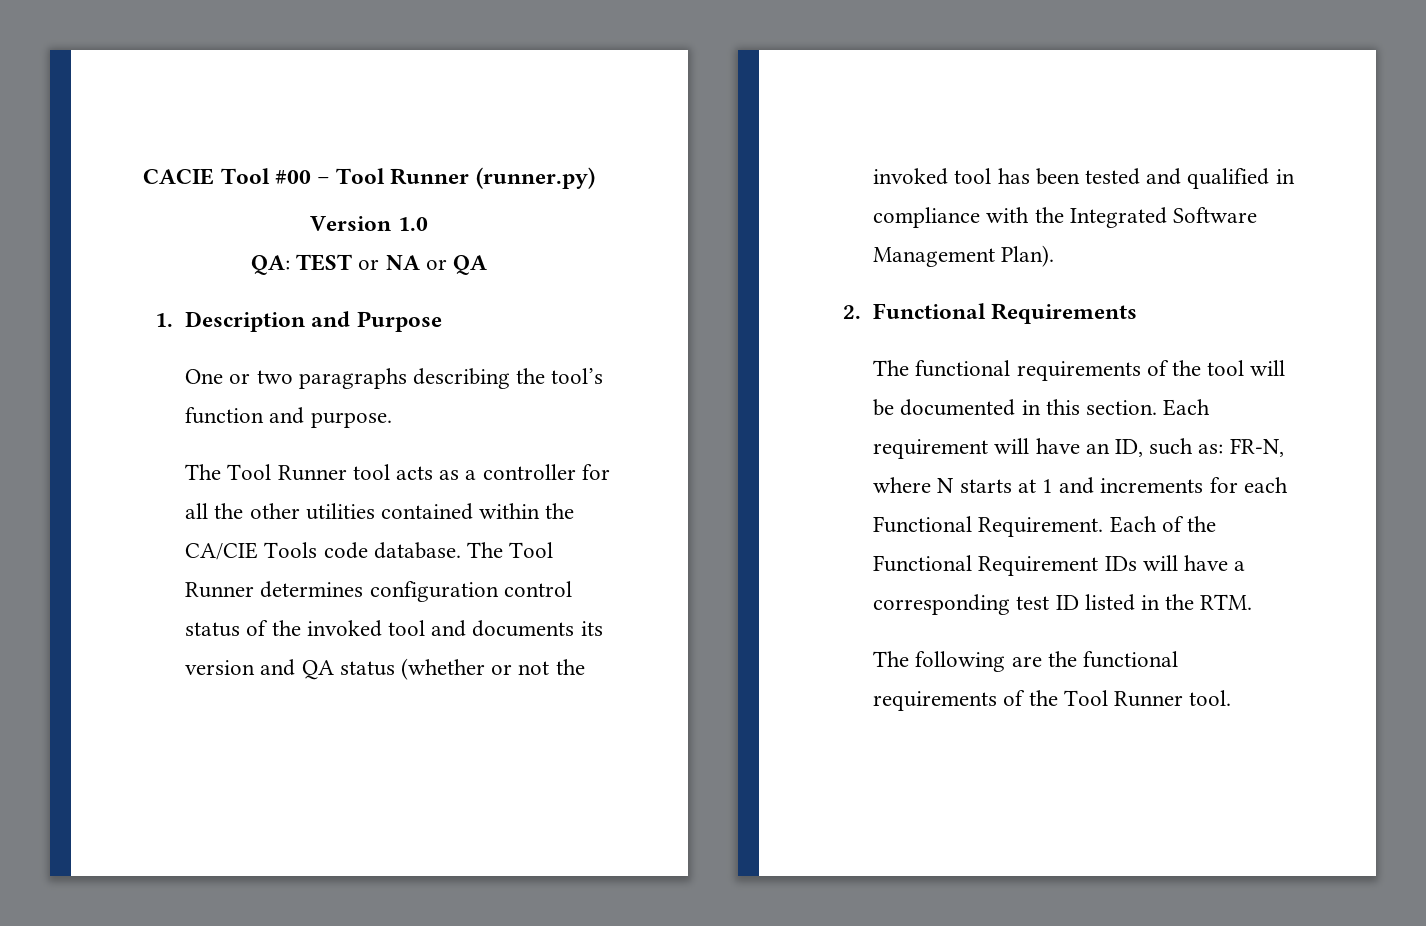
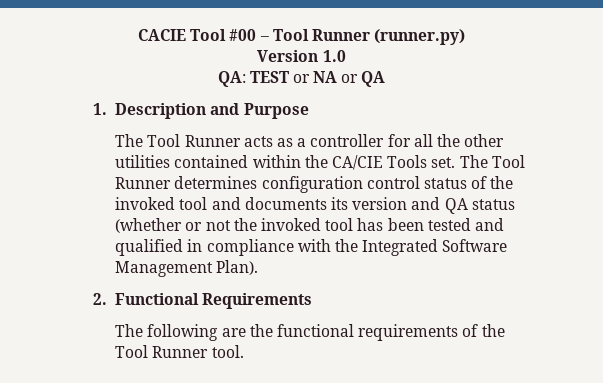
[185,368,604,389] [185,407,392,428] [185,464,390,481] // One or two paragraphs describing the tool’s function and purpose. // The Tool Runner tool -> [115,134,241,147] // The Tool Runner
[323,542,461,559] code database. -> [431,157,456,168] set.
[873,360,1286,381] [873,399,1211,416] [873,438,1284,459] [873,477,1288,494] [873,516,1216,537] [873,555,1246,576] [873,594,1253,615] // The functional requirements of the tool will be documented in this section. Each requirement will have an ID, such as: FR-N, where N starts at 1 and increments for each Functional Requirement. Each of the Functional Requirement IDs will have a corresponding test ID listed in the RTM. -> (313, 301) none

